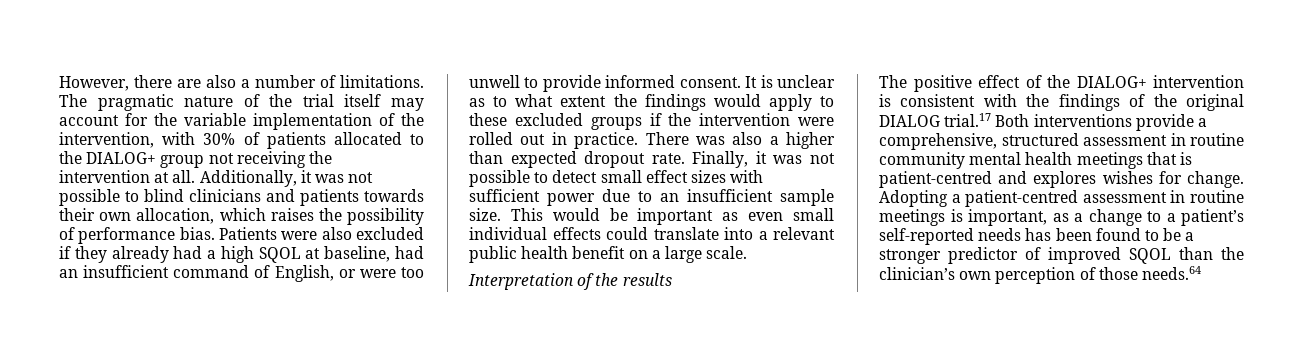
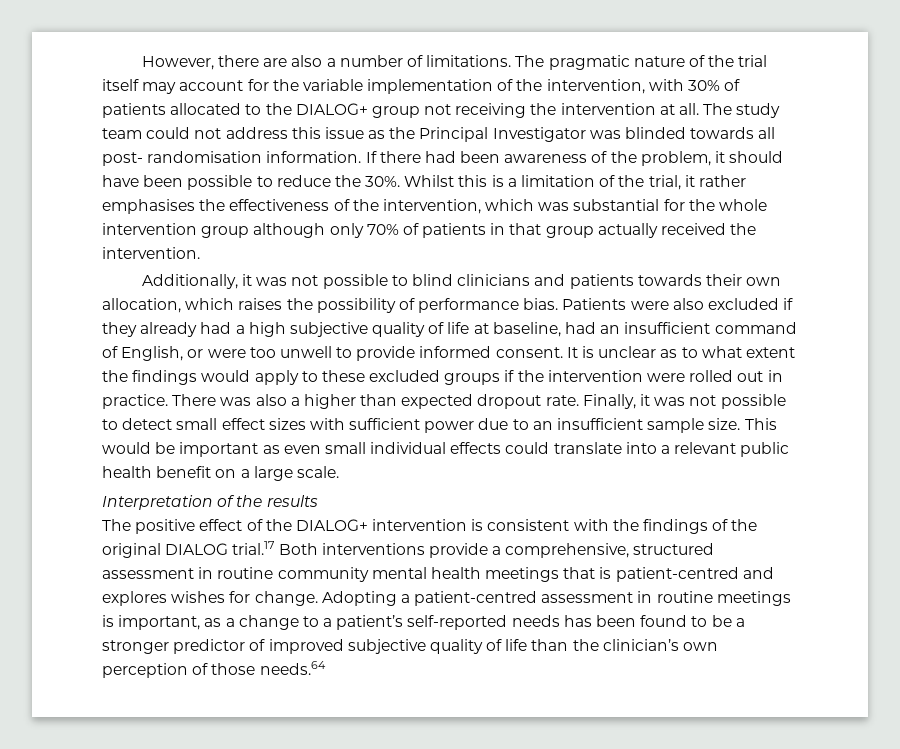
(196, 176) none -> [703,103,781,118] [102,127,776,142] [102,151,784,166] [102,175,746,190] [102,199,768,214] [102,223,757,238] [102,247,200,259] The study team could not address this issue as the Principal Investigator was blinded towards all post- randomisation information. If there had been awareness of the problem, it should have been possible to reduce the 30%. Whilst this is a limitation of the trial, it rather emphasises the effectiveness of the intervention, which was substantial for the whole intervention group although only 70% of patients in that group actually received the intervention. //
[258,247,301,263] SQOL -> [289,322,470,337] subjective quality of life
[1129,248,1171,264] SQOL -> [347,639,528,654] subjective quality of life

